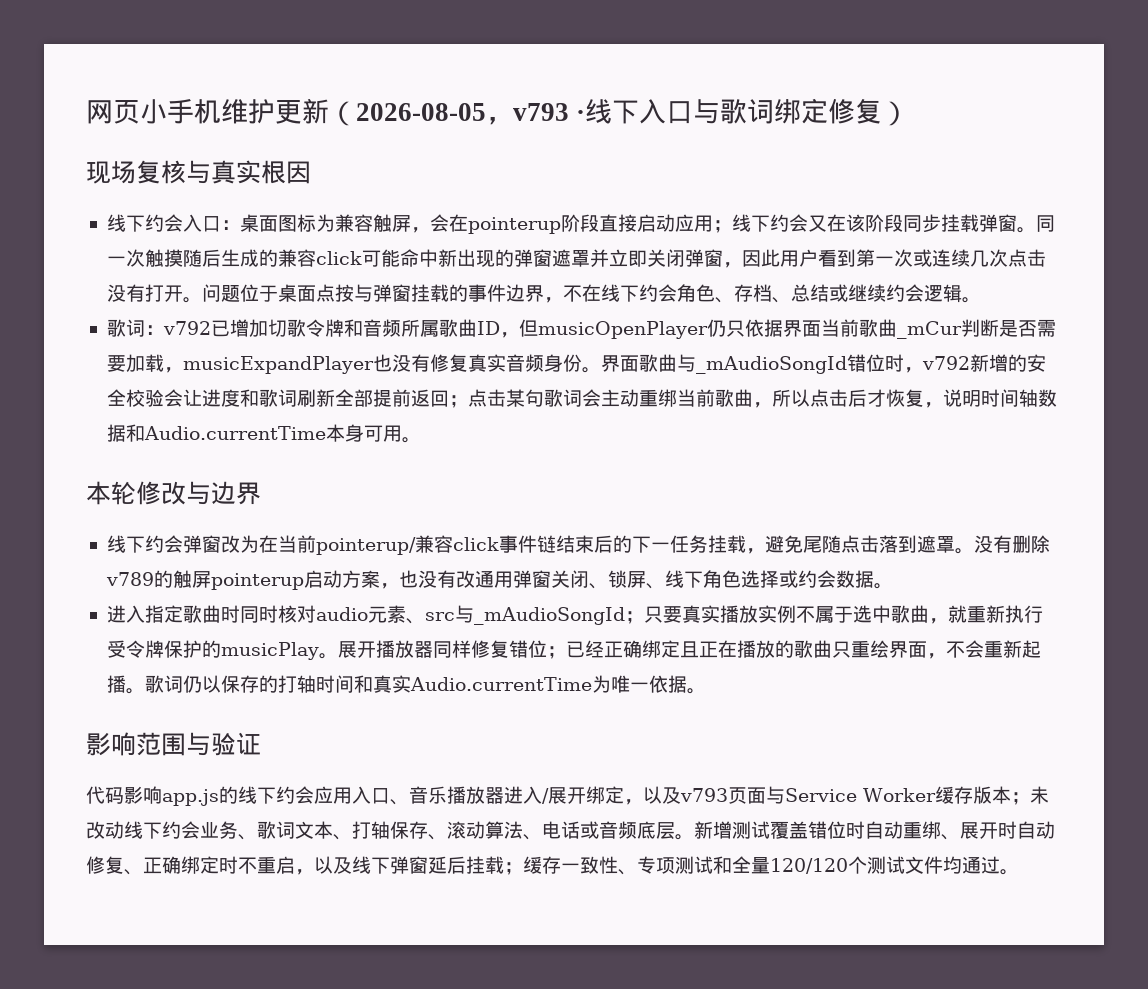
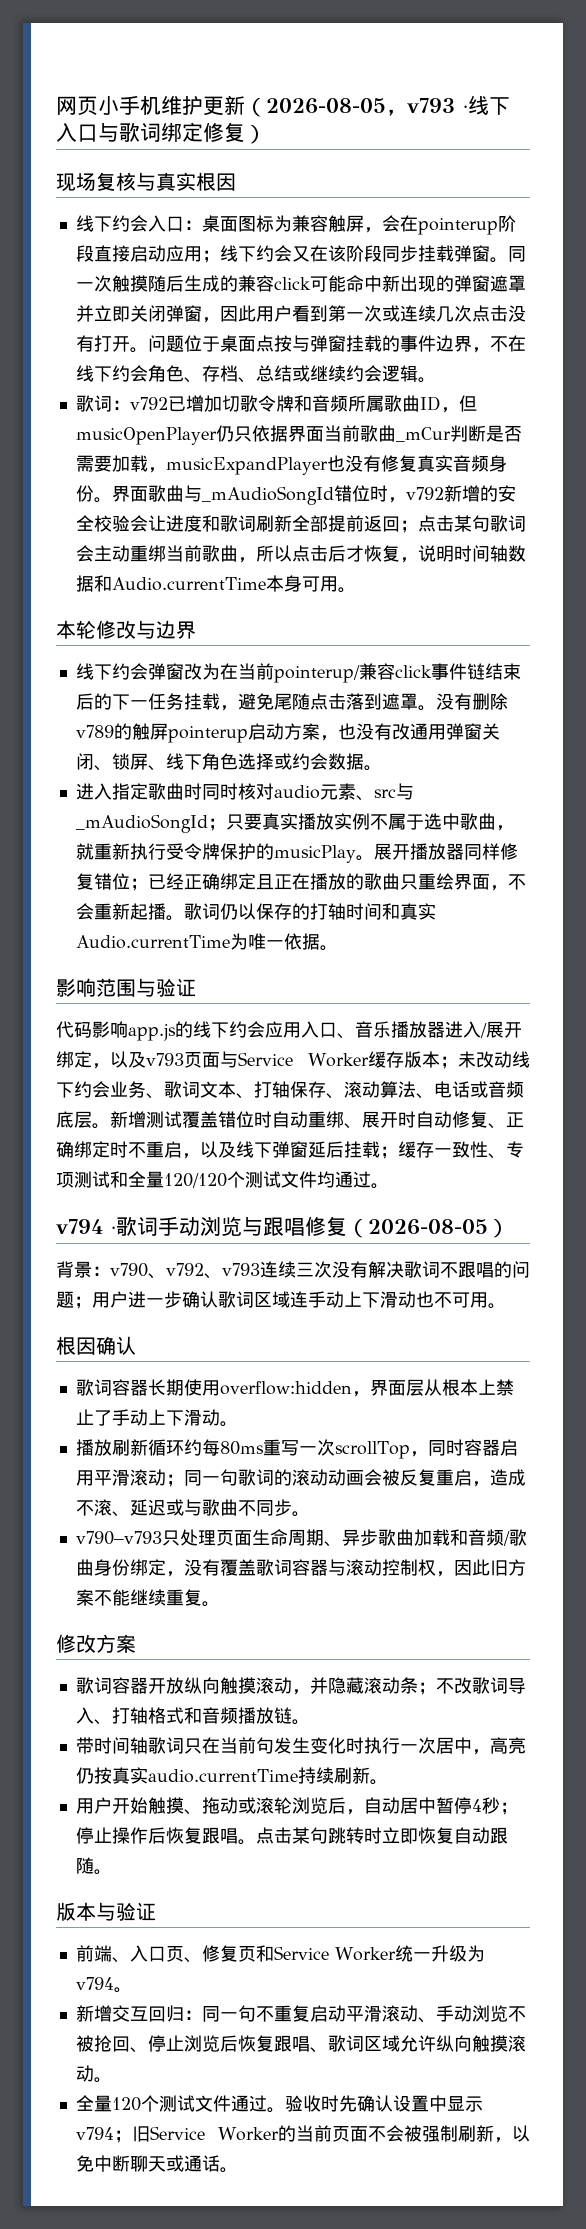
(1019, 872) none -> [56,1216,509,1238] [56,1261,530,1279] [56,1291,506,1309] [56,1336,136,1355] [75,1379,514,1397] [75,1409,238,1427] [75,1439,518,1459] [75,1469,526,1487] [75,1499,310,1517] [75,1529,527,1547] [75,1559,526,1577] [75,1589,220,1607] [56,1634,136,1653] [75,1677,526,1695] [75,1707,310,1725] [75,1737,526,1755] [75,1767,388,1785] [75,1797,518,1815] [75,1827,508,1845] [75,1857,112,1875] [56,1902,156,1921] [75,1945,485,1963] [75,1977,132,1993] [75,2005,526,2023] [75,2035,526,2053] [75,2065,112,2083] [75,2095,483,2113] [75,2125,530,2143] [75,2155,238,2173] // v794 ·歌词手动浏览与跟唱修复（2026-08-05） // 背景：v790、v792、v793连续三次没有解决歌词不跟唱的问题；用户进一步确认歌词区域连手动上下滑动也不可用。 // 根因确认 // 歌词容器长期使用overflow:hidden，界面层从根本上禁止了手动上下滑动。 // 播放刷新循环约每80ms重写一次scrollTop，同时容器启用平滑滚动；同一句歌词的滚动动画会被反复重启，造成不滚、延迟或与歌曲不同步。 // v790–v793只处理页面生命周期、异步歌曲加载和音频/歌曲身份绑定，没有覆盖歌词容器与滚动控制权，因此旧方案不能继续重复。 // 修改方案 // 歌词容器开放纵向触摸滚动，并隐藏滚动条；不改歌词导入、打轴格式和音频播放链。 // 带时间轴歌词只在当前句发生变化时执行一次居中，高亮仍按真实audio.currentTime持续刷新。 // 用户开始触摸、拖动或滚轮浏览后，自动居中暂停4秒；停止操作后恢复跟唱。点击某句跳转时立即恢复自动跟随。 // 版本与验证 // 前端、入口页、修复页和Service Worker统一升级为v794。 // 新增交互回归：同一句不重复启动平滑滚动、手动浏览不被抢回、停止浏览后恢复跟唱、歌词区域允许纵向触摸滚动。 // 全量120个测试文件通过。验收时先确认设置中显示v794；旧Service Worker的当前页面不会被强制刷新，以免中断聊天或通话。

